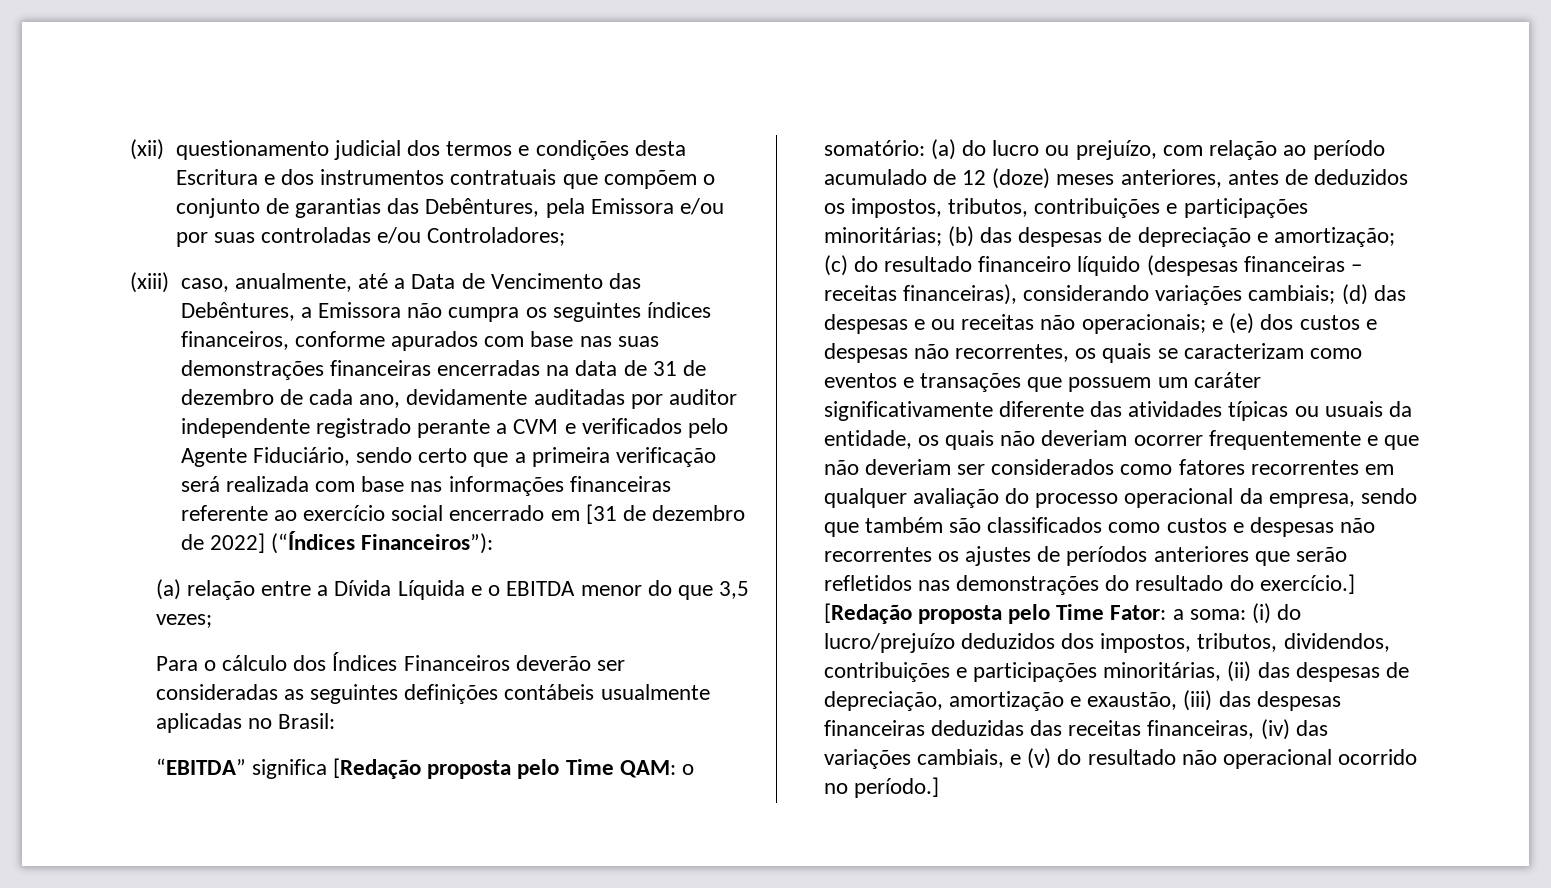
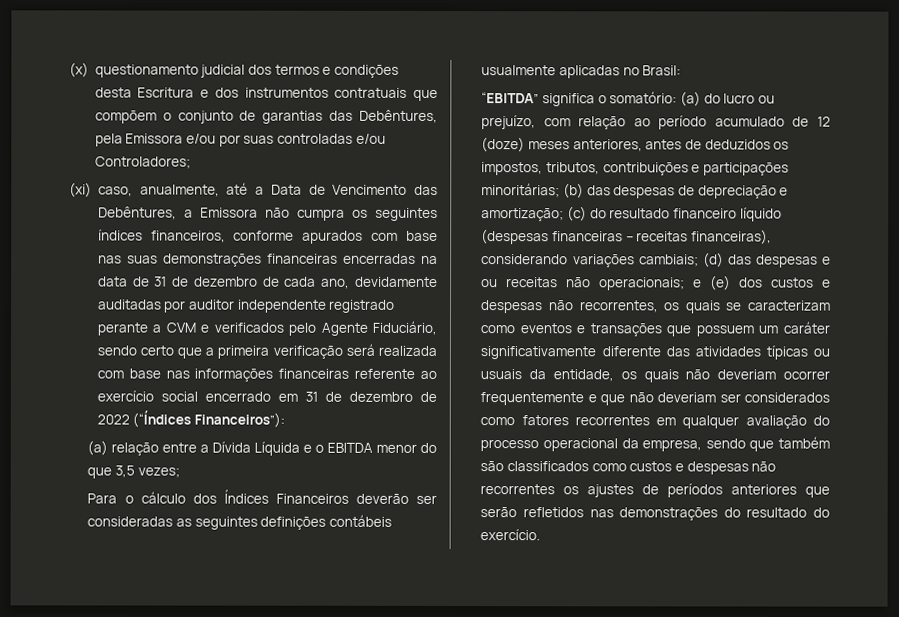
[130,139,164,160] (xii) -> [69,62,89,78] (x)
[130,272,169,293] (xiii) -> [69,182,92,198] (xi)
[585,504,746,524] [180,533,265,553] [31 de dezembro de 2022] -> [304,391,437,402] [96,414,130,425] 31 de dezembro de 2022
[333,758,676,779] [Redação proposta pelo Time QAM: -> (596, 100) none
[1259,574,1355,594] [823,603,1302,624] [823,633,1390,653] [823,661,1410,682] [823,690,1341,711] [823,719,1328,740] [823,748,1418,769] [823,777,939,798] exercício.] [Redação proposta pelo Time Fator: a soma: (i) do lucro/prejuízo deduzidos dos impostos, tributos, dividendos, contribuições e participações minoritárias, (ii) das despesas de depreciação, amortização e exaustão, (iii) das despesas financeiras deduzidas das receitas financeiras, (iv) das variações cambiais, e (v) do resultado não operacional ocorrido no período.] -> [480,529,541,541] exercício.

